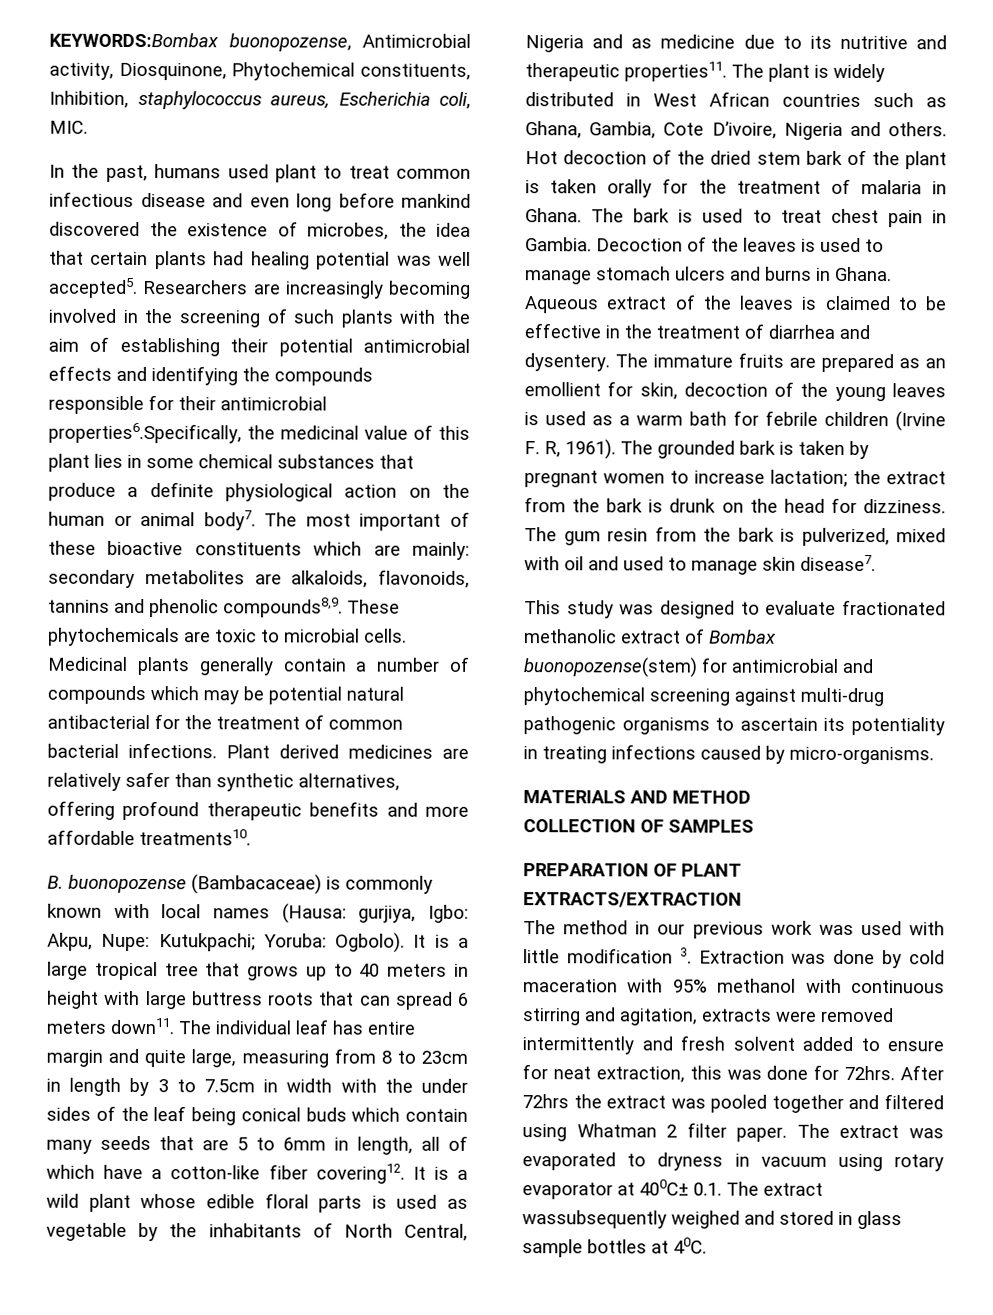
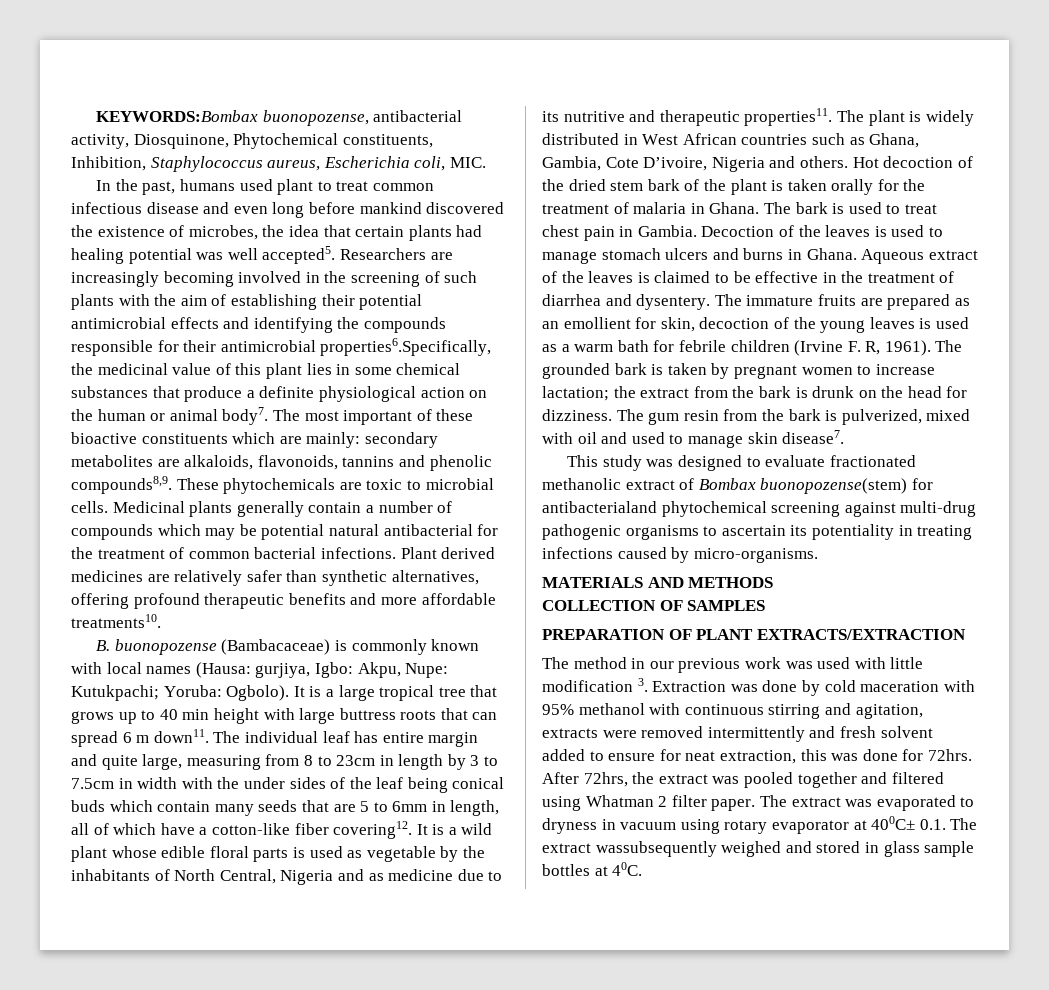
[362,33,471,48] Antimicrobial -> [373,110,463,122] antibacterial
[137,90,262,110] staphylococcus -> [150,156,263,172] Staphylococcus
[387,963,469,977] meters in -> [182,709,210,720] min
[46,1020,106,1034] meters -> [136,735,150,743] m
[731,658,873,674] antimicrobial and -> [542,501,657,513] antibacterialand
[672,790,751,804] METHOD -> [688,577,774,588] METHODS
[522,1094,569,1109] 72hrs -> [583,772,628,787] 72hrs,

